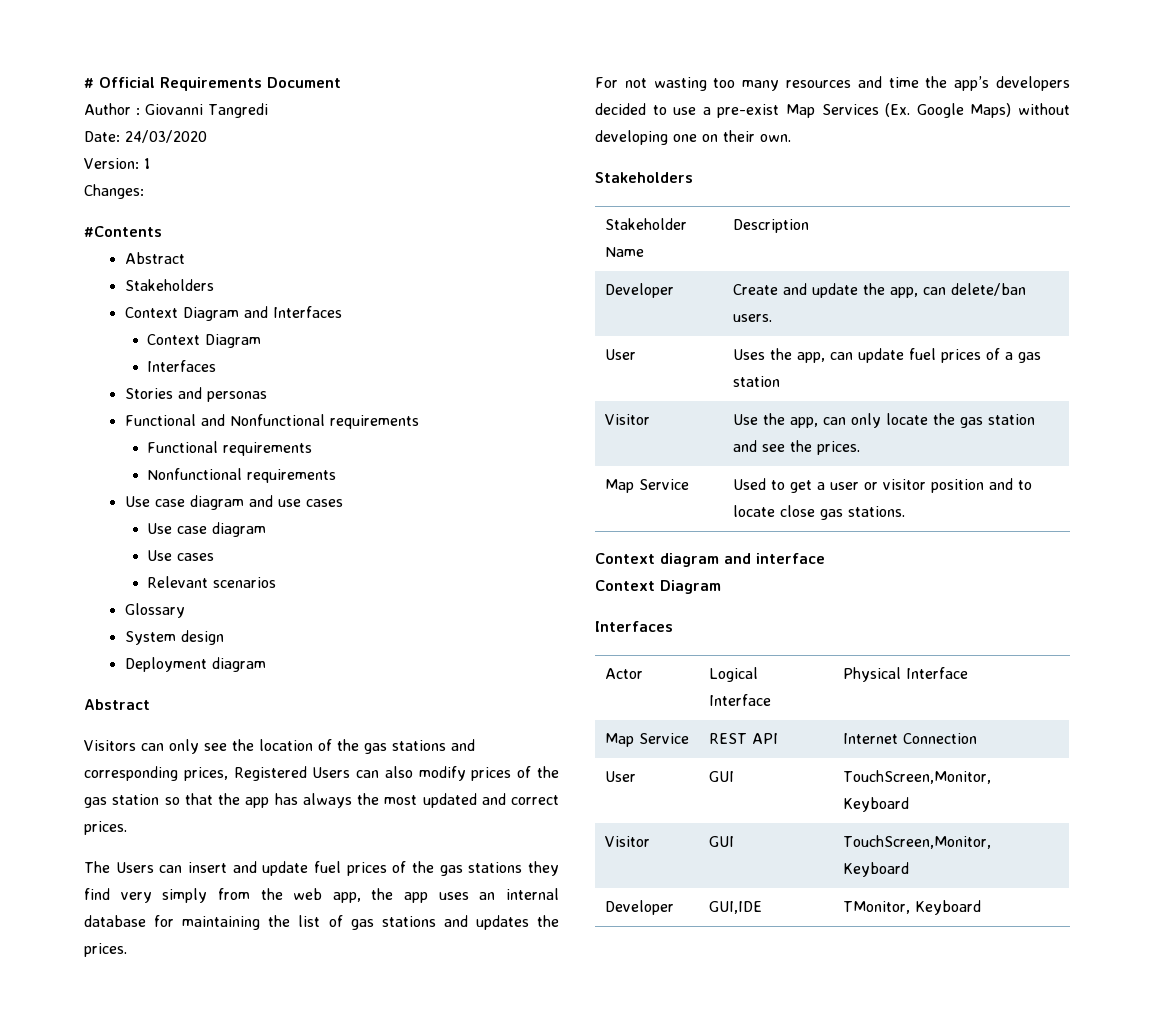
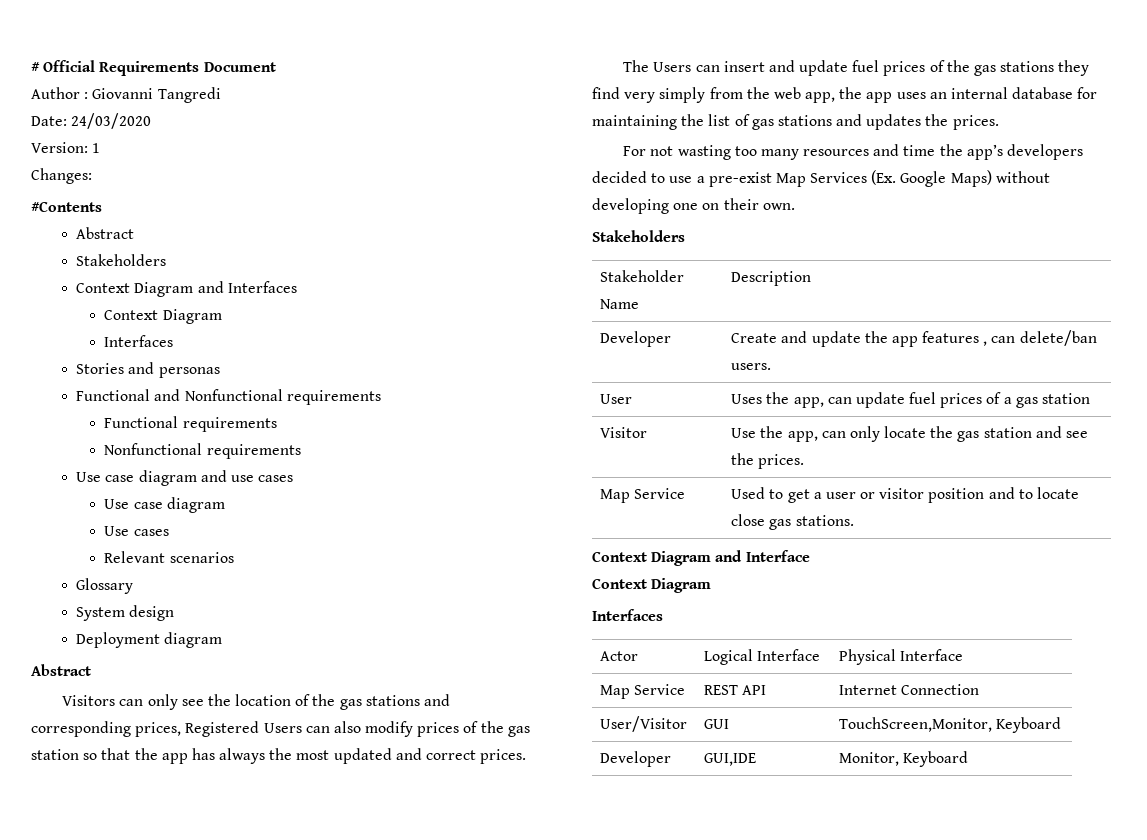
[890,287,919,298] app, -> [891,331,988,347] app features ,
[660,553,825,567] diagram and interface -> [651,550,810,566] Diagram and Interface
[605,771,637,782] [709,771,735,782] [843,770,992,784] [843,797,910,812] [605,836,651,847] User | GUI | TouchScreen,Monitor, Keyboard // Visitor -> [600,716,688,732] User/Visitor
[843,901,911,914] TMonitor, -> [839,752,900,766] Monitor,

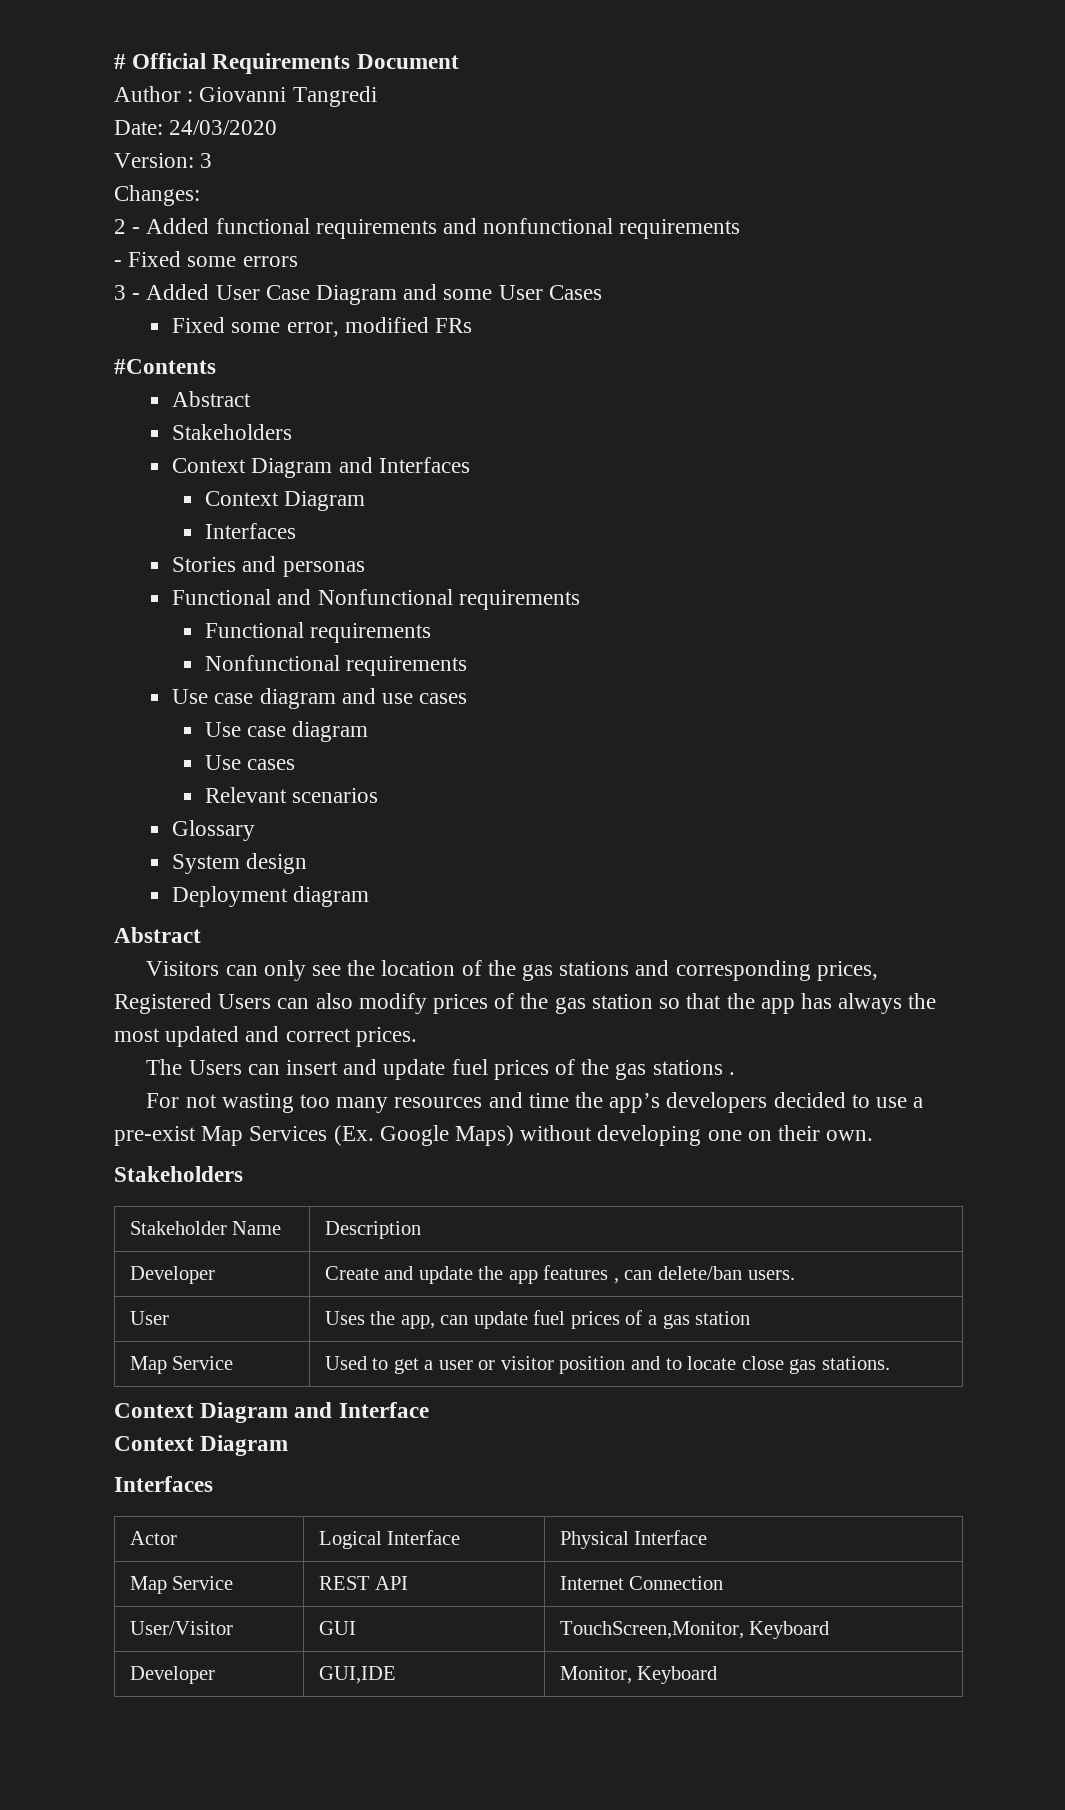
[92,143,101,153] 1 -> [200,153,213,168] 3
(92, 176) none -> [114,218,741,239] [114,251,298,267] [114,284,602,305] [172,317,472,337] // 2 - Added functional requirements and nonfunctional requirements // - Fixed some errors // 3 - Added User Case Diagram and some User Cases // Fixed some error, modified FRs
[1058,60,1090,76] [592,87,1098,103] [592,114,999,130] they find very simply from the web app, the app uses an internal database for maintaining the list of gas stations and updates the prices. -> [728,1072,735,1075] .
[600,427,648,438] [731,426,1089,442] [731,453,805,469] // Visitor | Use the app, can only locate the gas station and see the prices. -> (751, 1318) none

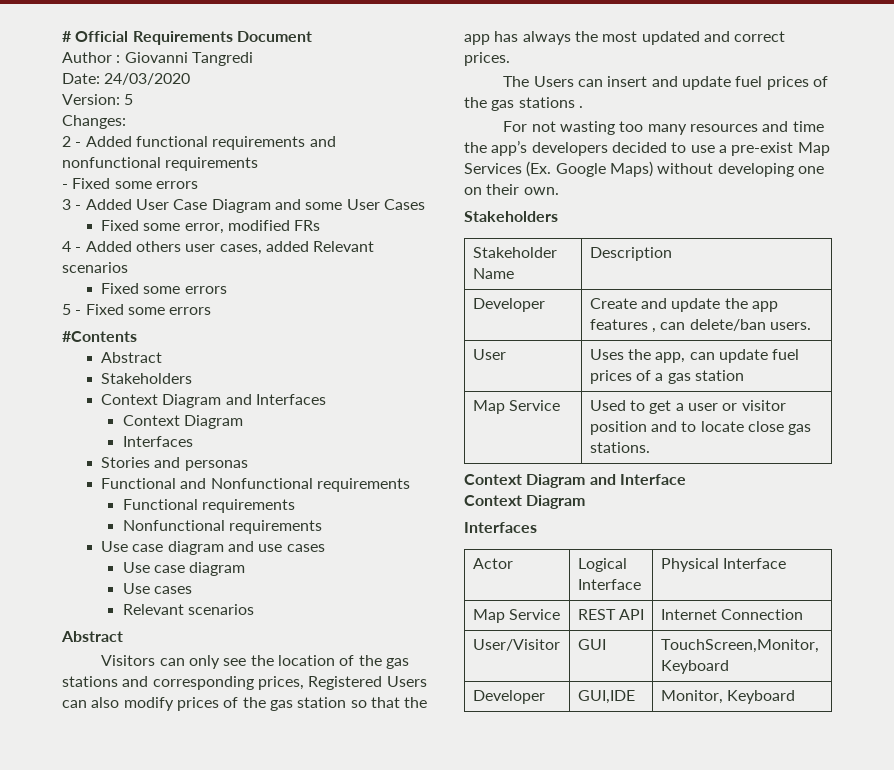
[200,153,213,168] 3 -> [124,94,134,105] 5
(472, 325) none -> [62,241,375,255] [62,262,128,273] [101,283,227,294] [62,304,212,315] // 4 - Added others user cases, added Relevant scenarios // Fixed some errors // 5 - Fixed some errors
[172,820,256,841] [172,853,308,874] [172,886,370,907] // Glossary // System design // Deployment diagram -> (254, 609) none

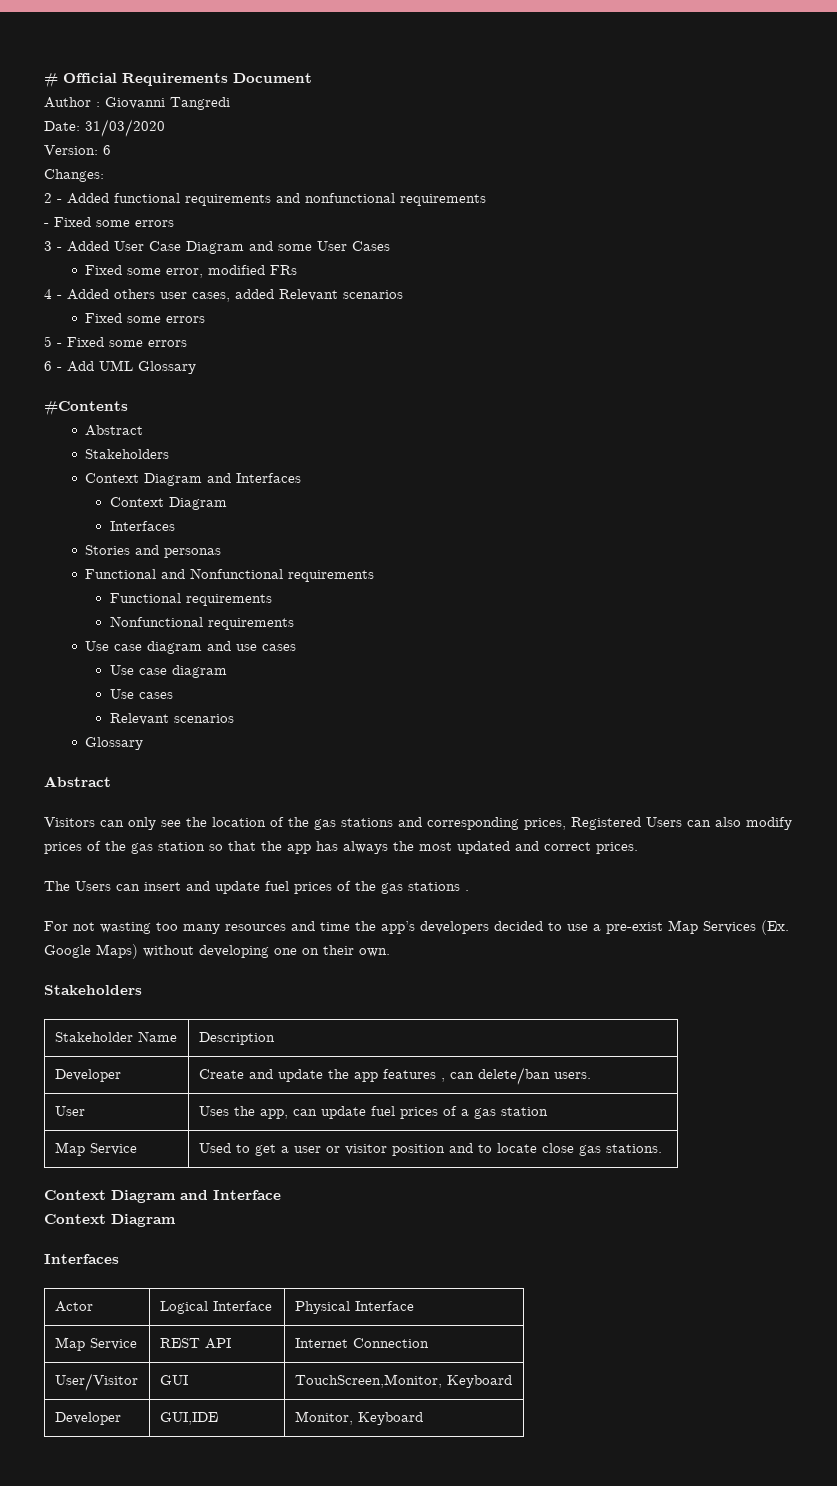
[104,73,191,85] 24/03/2020 -> [85,119,165,137] 31/03/2020
[124,94,134,105] 5 -> [103,145,111,155] 6
(212, 311) none -> [44,360,196,374] // 6 - Add UML Glossary
(254, 609) none -> [85,737,144,750] // Glossary

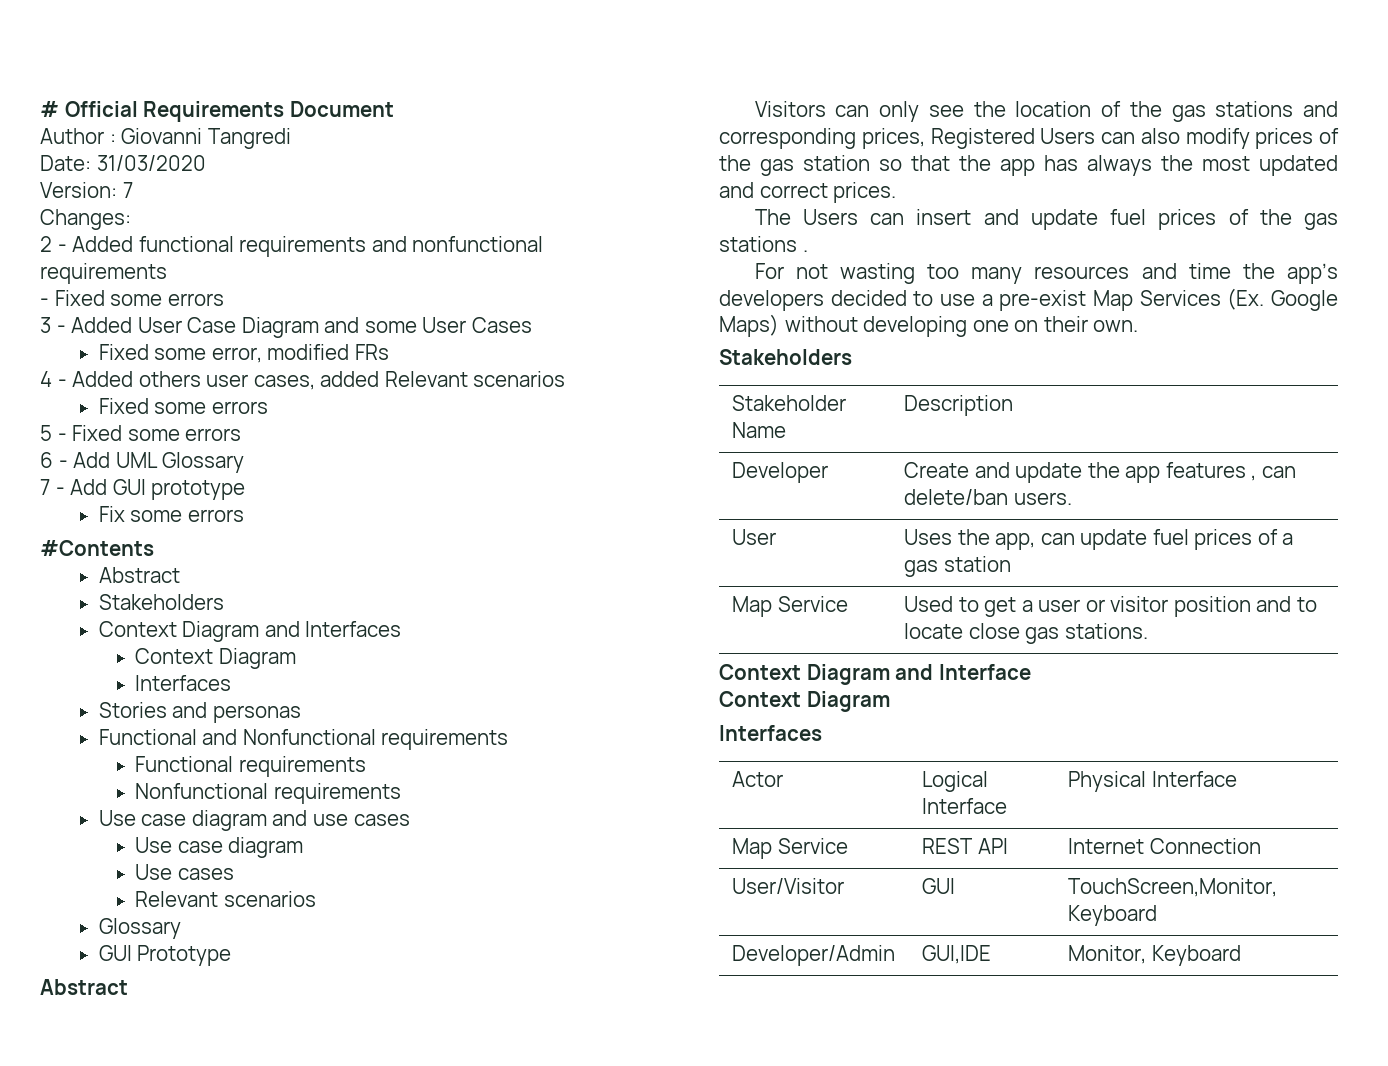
[103,145,111,155] 6 -> [122,182,133,198] 7
(196, 367) none -> [40,479,246,500] [98,506,244,522] // 7 - Add GUI prototype // Fix some errors
(144, 743) none -> [98,945,232,966] // GUI Prototype
[54,1412,121,1425] Developer -> [732,945,896,966] Developer/Admin

